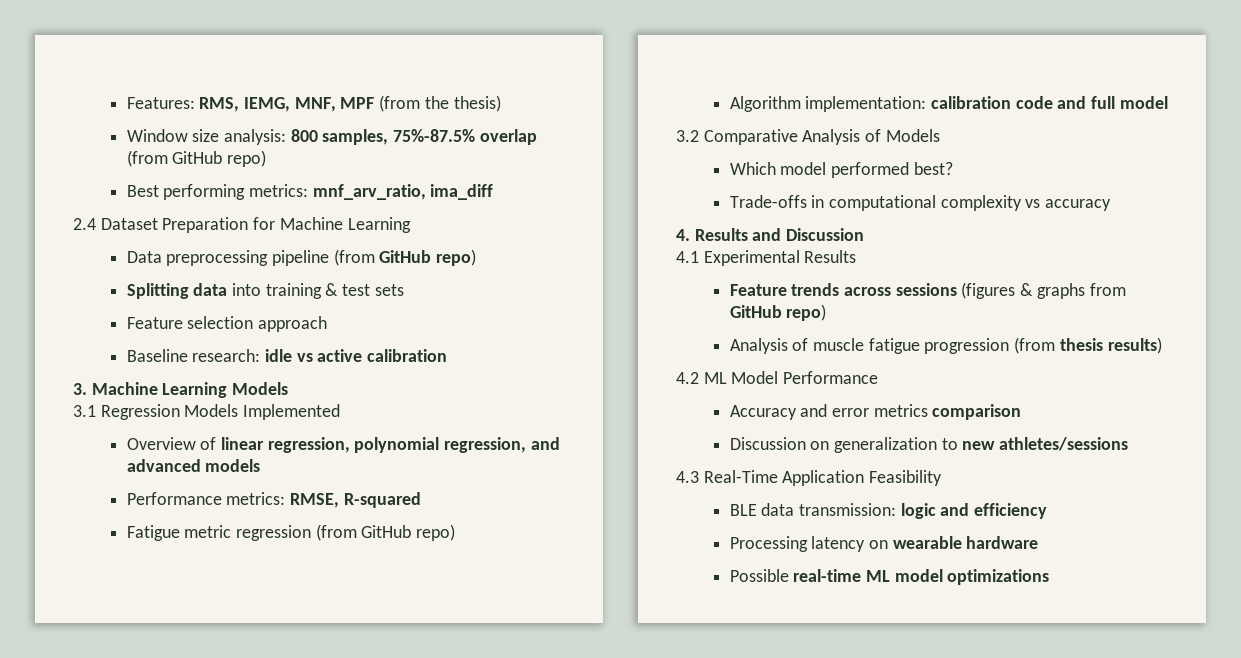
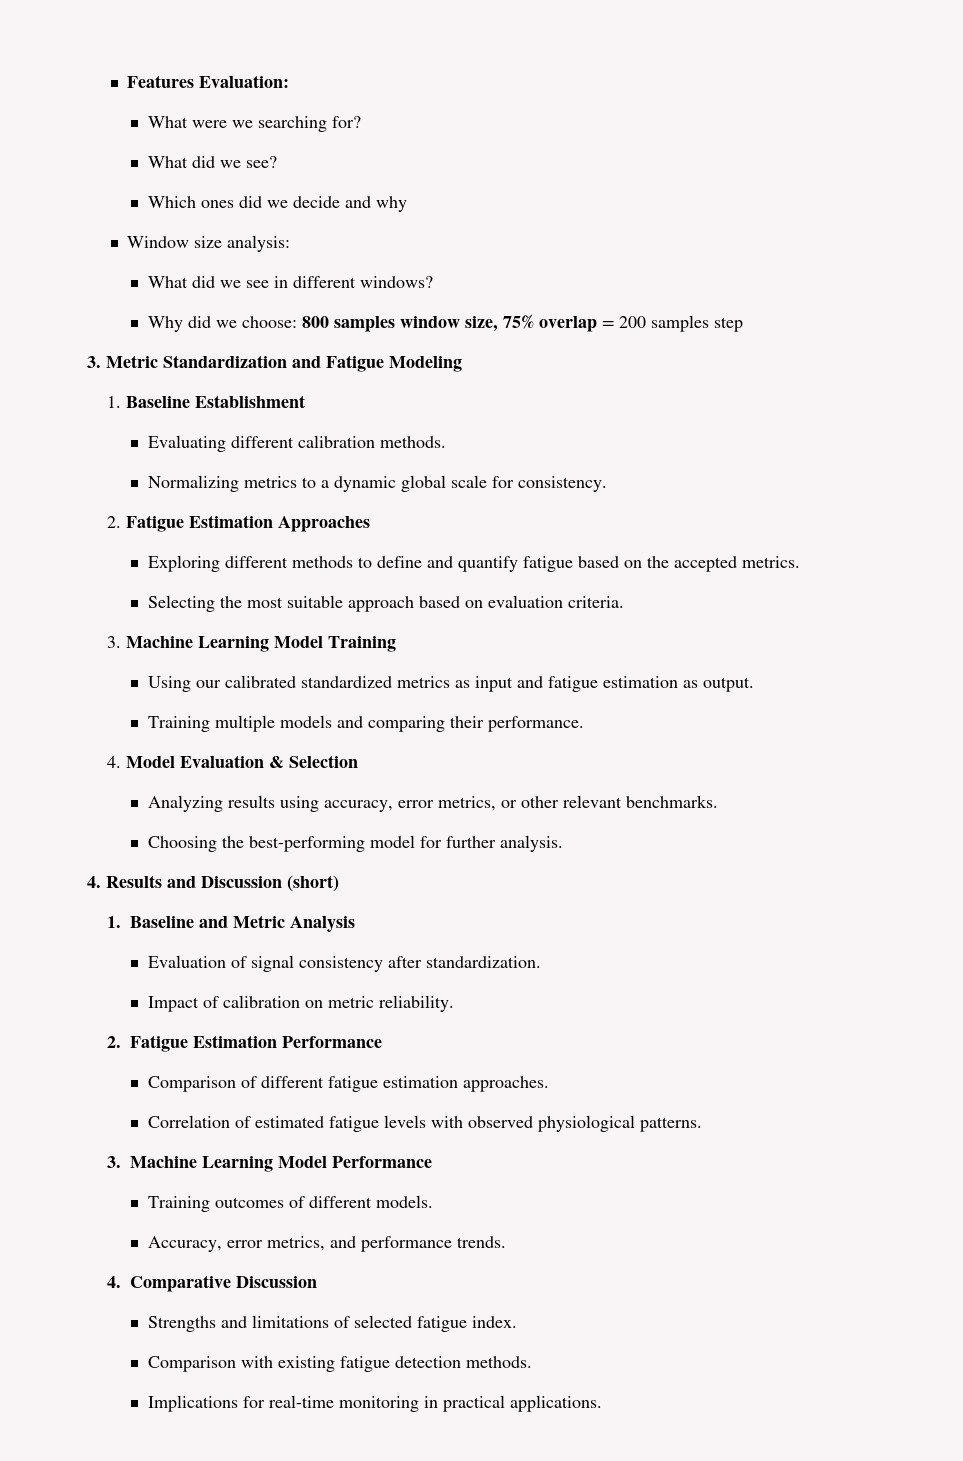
[126,95,501,112] [126,129,537,145] [126,150,266,167] [126,184,494,200] [73,217,411,233] [126,249,477,266] [126,283,404,299] [126,316,327,332] [126,349,448,362] [73,382,289,398] [73,404,341,420] [126,437,560,453] [126,459,261,472] [126,492,421,508] [126,524,456,541] [729,96,1168,112] [676,129,940,145] [729,162,953,178] [729,195,1112,211] [676,228,865,241] [676,250,857,266] [729,282,1126,299] [729,304,827,321] [729,337,1162,354] [676,371,879,384] [729,404,1022,420] [729,437,1129,453] [676,470,943,486] [729,503,1048,519] [729,536,1039,552] [729,569,1050,585] Features: RMS, IEMG, MNF, MPF (from the thesis) // Window size analysis: 800 samples, 75%-87.5% overlap (from GitHub repo) // Best performing metrics: mnf_arv_ratio, ima_diff // 2.4 Dataset Preparation for Machine Learning // Data preprocessing pipeline (from GitHub repo) // Splitting data into training & test sets // Feature selection approach // Baseline research: idle vs active calibration // 3. Machine Learning Models // 3.1 Regression Models Implemented // Overview of linear regression, polynomial regression, and advanced models // Performance metrics: RMSE, R-squared // Fatigue metric regression (from GitHub repo) // Algorithm implementation: calibration code and full model // 3.2 Comparative Analysis of Models // Which model performed best? // Trade-offs in computational complexity vs accuracy // 4. Results and Discussion // 4.1 Experimental Results // Feature trends across sessions (figures & graphs from GitHub repo) // Analysis of muscle fatigue progression (from thesis results) // 4.2 ML Model Performance // Accuracy and error metrics comparison // Discussion on generalization to new athletes/sessions // 4.3 Real-Time Application Feasibility // BLE data transmission: logic and efficiency // Processing latency on wearable hardware // Possible real-time ML model optimizations -> [127,75,290,88] [147,116,361,132] [147,156,277,168] [147,196,407,212] [127,235,291,252] [147,276,433,288] [147,314,743,332] [87,355,462,372] [107,395,306,408] [147,435,446,452] [147,475,607,492] [107,515,371,532] [147,555,800,572] [147,595,624,612] [107,636,397,652] [147,675,754,692] [147,715,584,732] [107,755,359,768] [147,795,718,812] [147,835,563,852] [87,875,339,892] [107,915,356,932] [147,955,541,972] [147,995,454,1012] [107,1035,383,1052] [147,1076,549,1092] [147,1115,702,1132] [107,1156,433,1172] [147,1195,433,1212] [147,1236,506,1252] [107,1275,318,1292] [147,1315,517,1332] [147,1356,532,1372] [147,1395,602,1412] Features Evaluation: // What were we searching for? // What did we see? // Which ones did we decide and why // Window size analysis: // What did we see in different windows? // Why did we choose: 800 samples window size, 75% overlap = 200 samples step // 3. Metric Standardization and Fatigue Modeling // 1. Baseline Establishment // Evaluating different calibration methods. // Normalizing metrics to a dynamic global scale for consistency. // 2. Fatigue Estimation Approaches // Exploring different methods to define and quantify fatigue based on the accepted metrics. // Selecting the most suitable approach based on evaluation criteria. // 3. Machine Learning Model Training // Using our calibrated standardized metrics as input and fatigue estimation as output. // Training multiple models and comparing their performance. // 4. Model Evaluation & Selection // Analyzing results using accuracy, error metrics, or other relevant benchmarks. // Choosing the best-performing model for further analysis. // 4. Results and Discussion (short) // 1. Baseline and Metric Analysis // Evaluation of signal consistency after standardization. // Impact of calibration on metric reliability. // 2. Fatigue Estimation Performance // Comparison of different fatigue estimation approaches. // Correlation of estimated fatigue levels with observed physiological patterns. // 3. Machine Learning Model Performance // Training outcomes of different models. // Accuracy, error metrics, and performance trends. // 4. Comparative Discussion // Strengths and limitations of selected fatigue index. // Comparison with existing fatigue detection methods. // Implications for real-time monitoring in practical applications.

